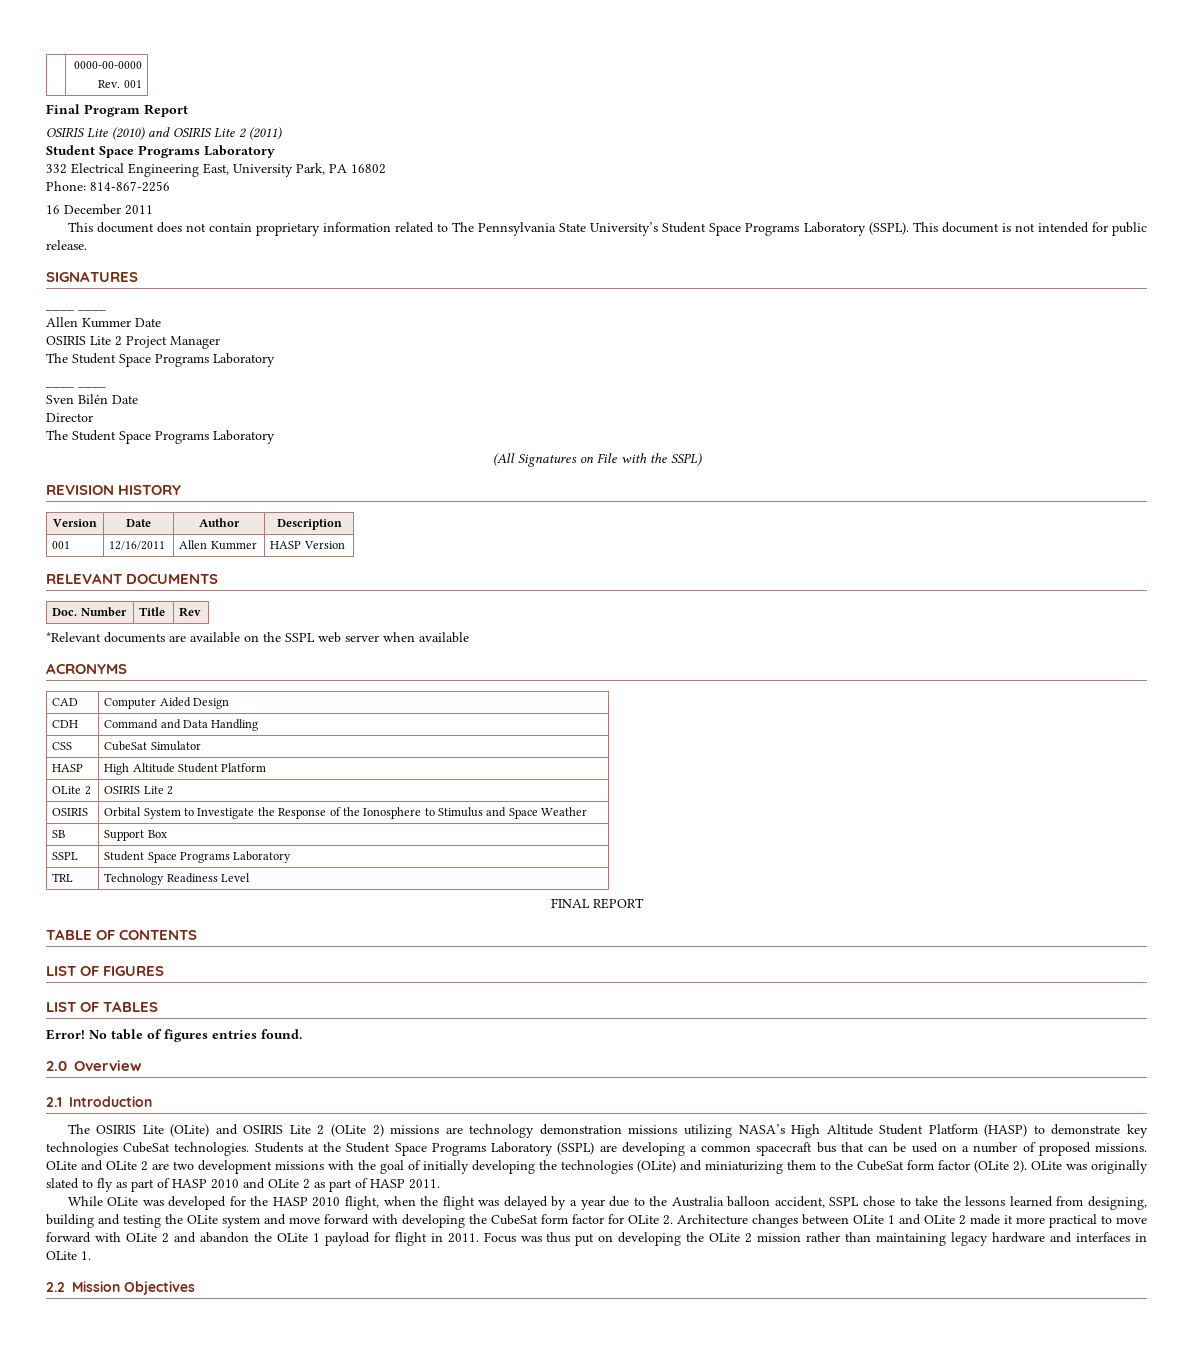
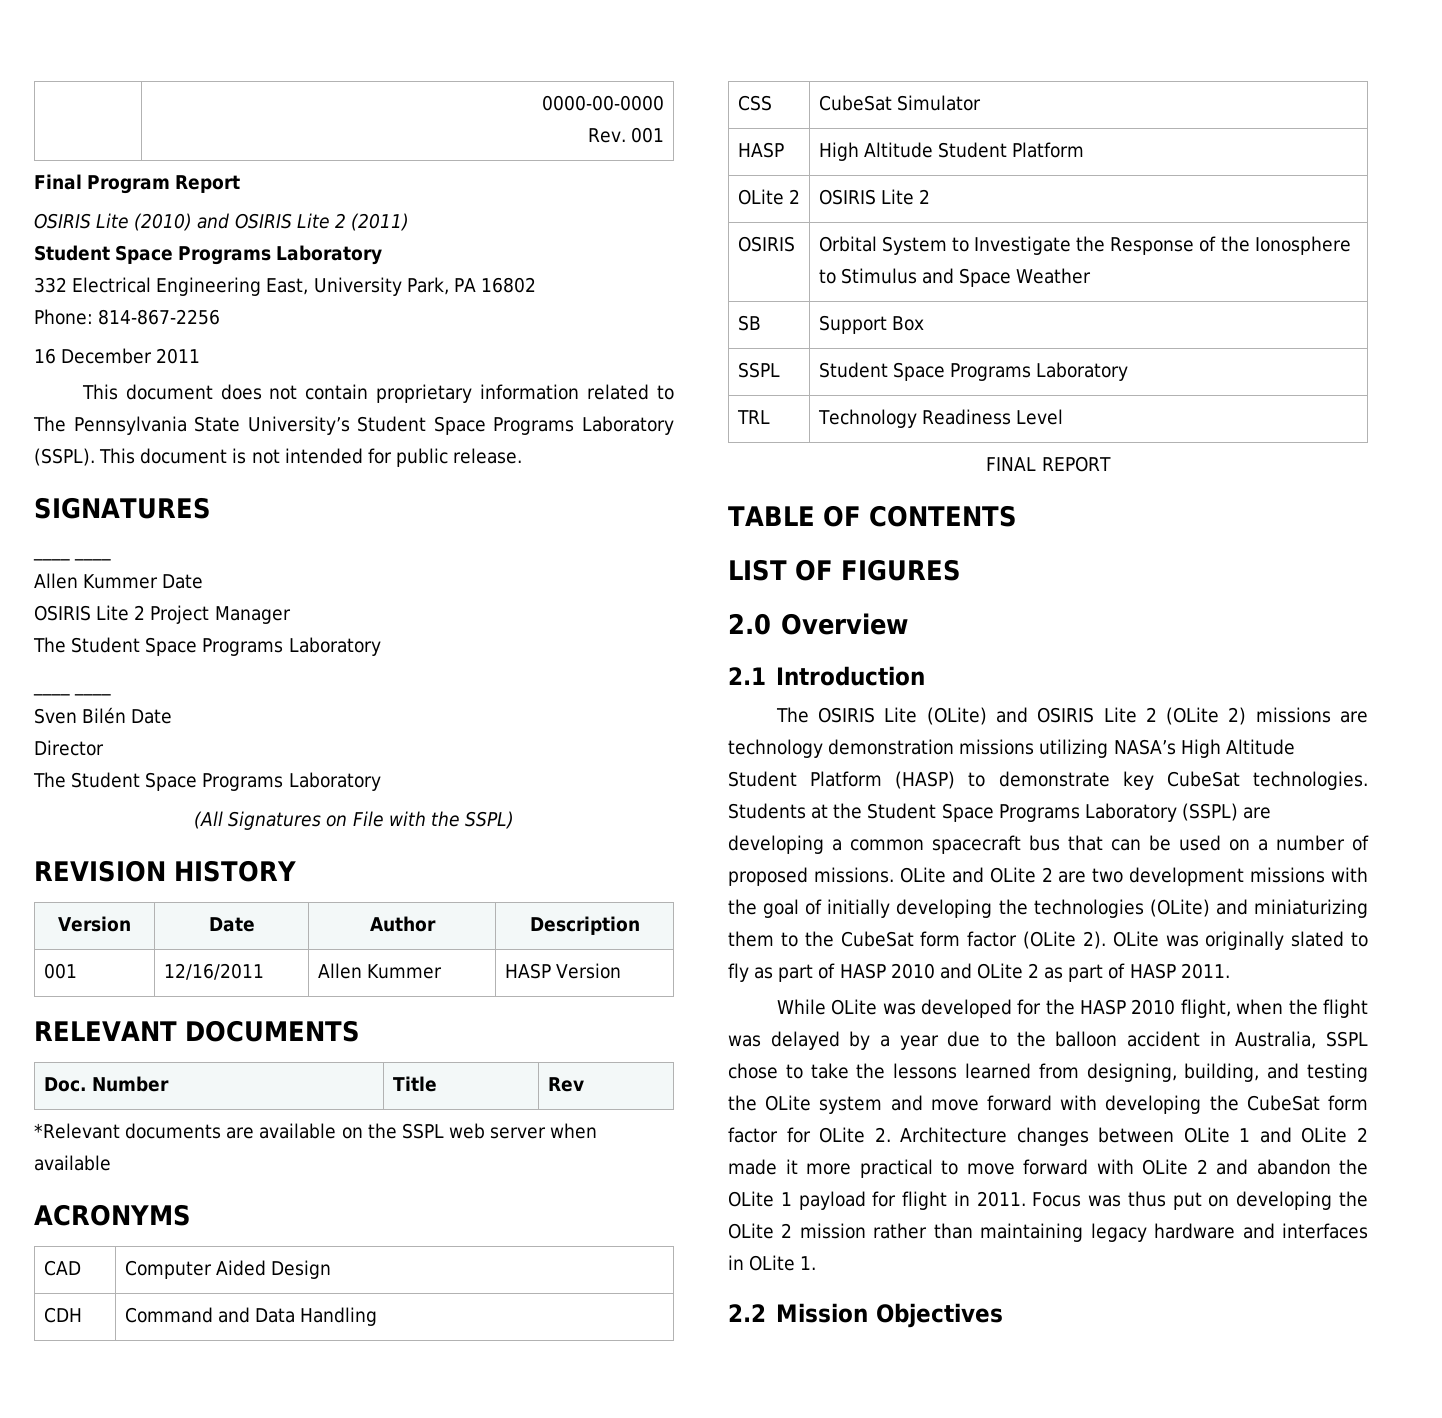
[46,1001,159,1012] [46,1029,302,1042] // LIST OF TABLES // Error! No table of figures entries found. -> (961, 570) none
[46,1142,118,1156] technologies -> (1154, 780) none
[671,1196,825,1208] Australia balloon accident, -> [1055,1031,1317,1049] balloon accident in Australia,
[46,1214,94,1228] building -> [1184,1063,1260,1082] building,

